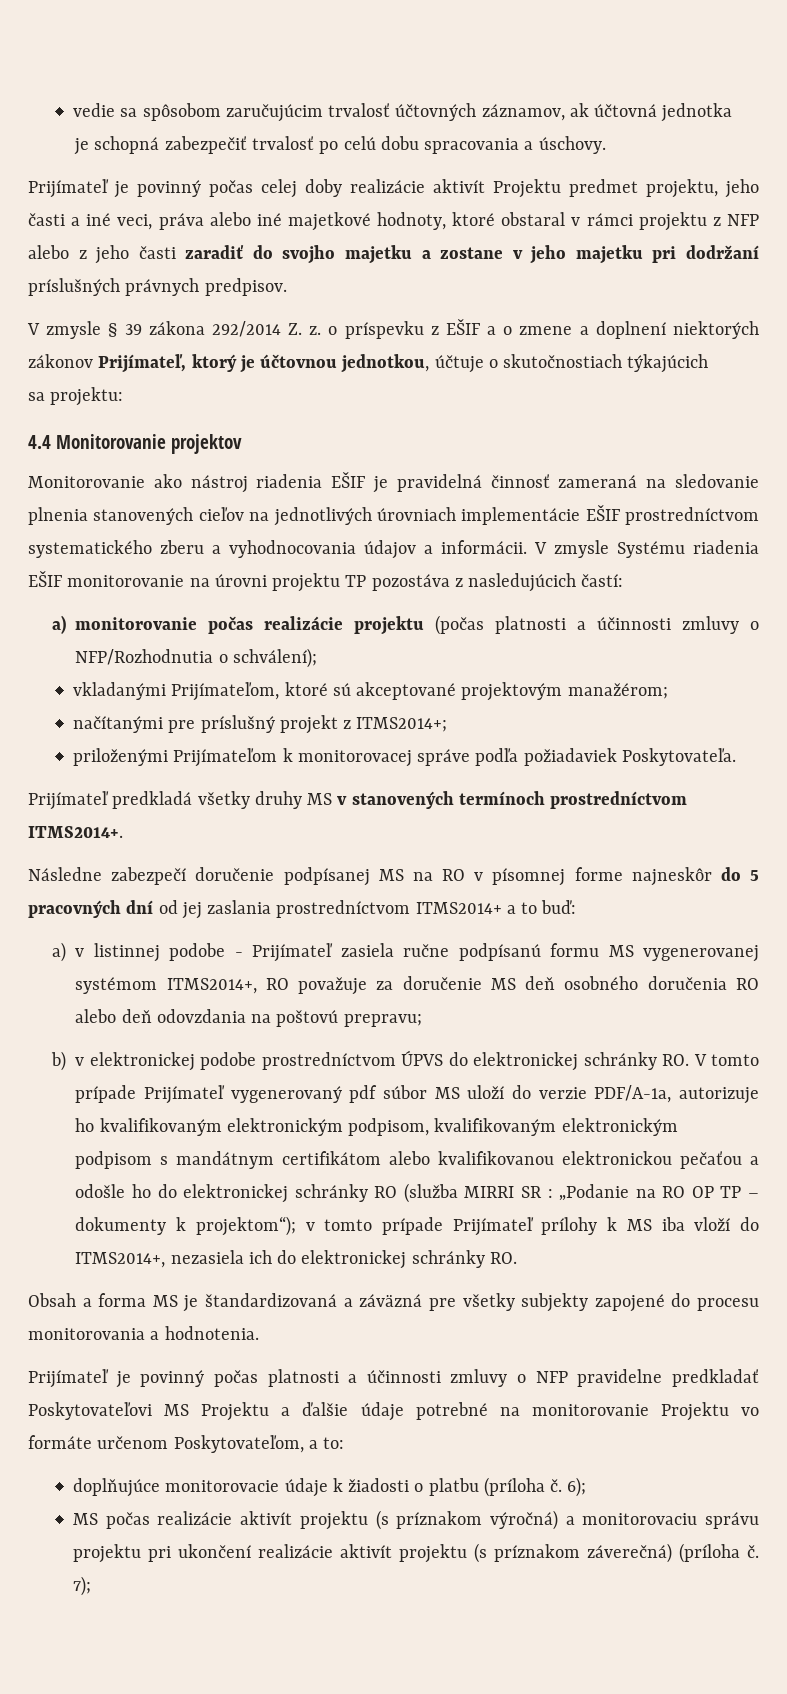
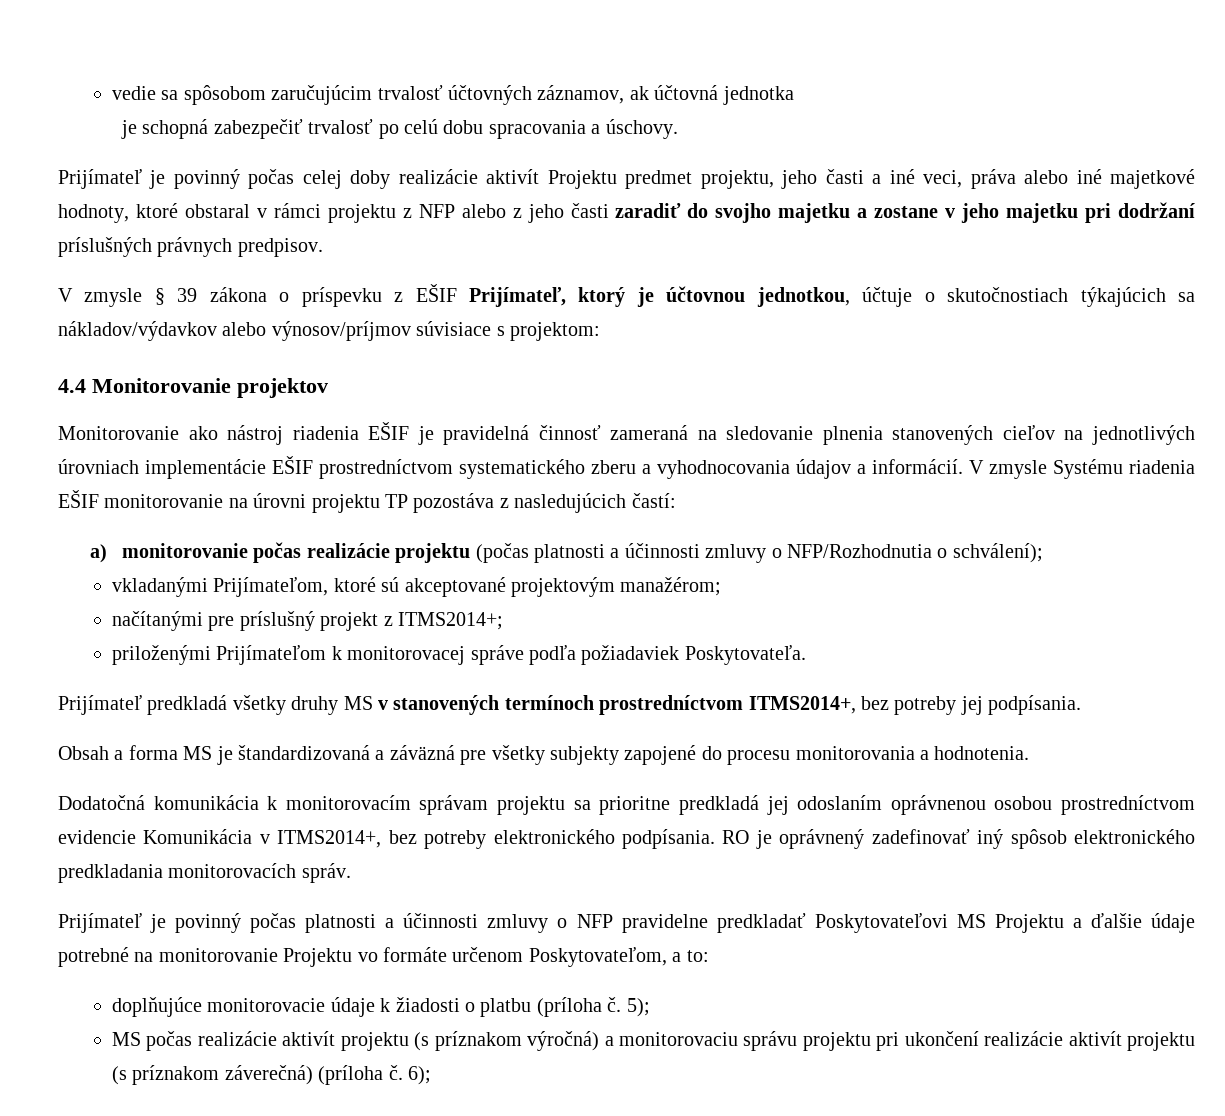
[211,321,322,337] 292/2014 Z. z. -> (267, 294) none
[487,321,759,339] [28,354,93,368] a o zmene a doplnení niektorých zákonov -> (457, 293) none
[28,387,124,406] // sa projektu: -> [1178,292,1195,302] [58,321,600,341] sa nákladov/výdavkov alebo výnosov/príjmov súvisiace s projektom:
[441,540,527,554] informácii. -> [872,459,963,474] informácií.
[28,826,123,838] [28,867,759,886] [28,900,577,919] [51,942,759,962] [75,976,760,995] [75,1009,422,1027] [50,1050,759,1071] [75,1085,759,1104] [75,1118,678,1136] [75,1151,759,1169] [75,1183,759,1203] [75,1216,759,1236] [75,1250,517,1269] ITMS2014+. // Následne zabezpečí doručenie podpísanej MS na RO v písomnej forme najneskôr do 5 pracovných dní od jej zaslania prostredníctvom ITMS2014+ a to buď: // a) v listinnej podobe - Prijímateľ zasiela ručne podpísanú formu MS vygenerovanej systémom ITMS2014+, RO považuje za doručenie MS deň osobného doručenia RO alebo deň odovzdania na poštovú prepravu; // b) v elektronickej podobe prostredníctvom ÚPVS do elektronickej schránky RO. V tomto prípade Prijímateľ vygenerovaný pdf súbor MS uloží do verzie PDF/A-1a, autorizuje ho kvalifikovaným elektronickým podpisom, kvalifikovaným elektronickým podpisom s mandátnym certifikátom alebo kvalifikovanou elektronickou pečaťou a odošle ho do elektronickej schránky RO (služba MIRRI SR : „Podanie na RO OP TP – dokumenty k projektom“); v tomto prípade Prijímateľ prílohy k MS iba vloží do ITMS2014+, nezasiela ich do elektronickej schránky RO. -> [748,695,1082,715] ITMS2014+, bez potreby jej podpísania.
(259, 1333) none -> [58,795,1196,815] [58,829,1195,849] [58,863,351,883] // Dodatočná komunikácia k monitorovacím správam projektu sa prioritne predkladá jej odoslaním oprávnenou osobou prostredníctvom evidencie Komunikácia v ITMS2014+, bez potreby elektronického podpísania. RO je oprávnený zadefinovať iný spôsob elektronického predkladania monitorovacích správ.
[567,1477,587,1497] 6); -> [626,998,650,1017] 5);
[73,1576,92,1596] 7); -> [407,1066,431,1085] 6);

